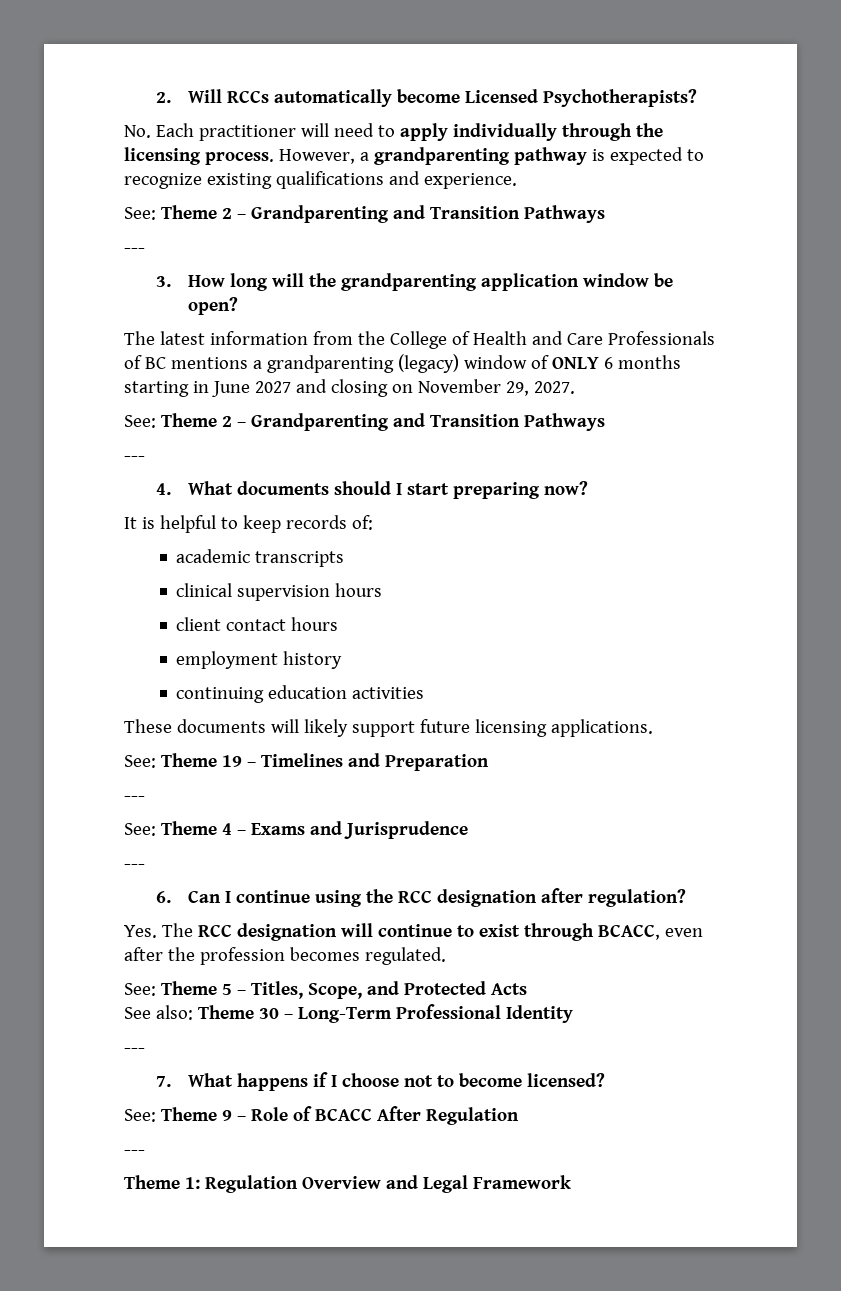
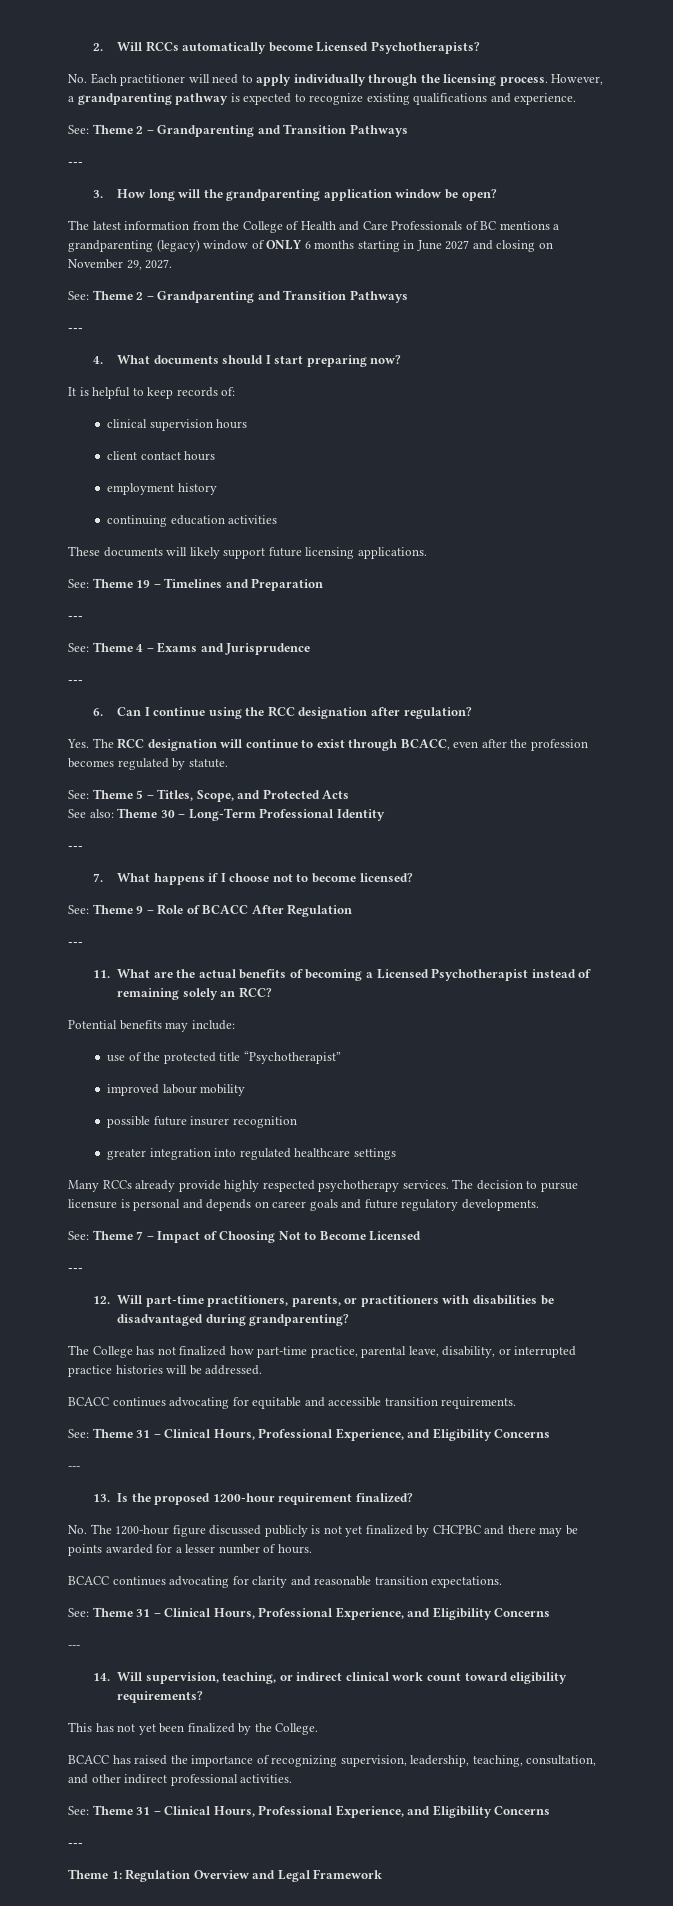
[176,549,345,567] // academic transcripts -> (236, 391) none
[364,947,446,965] regulated. -> [117,758,228,770] regulated by statute.
(145, 1152) none -> [92,968,592,981] [117,987,272,1000] [68,1020,235,1032] [107,1051,341,1064] [107,1084,246,1096] [107,1116,297,1128] [107,1148,396,1160] [68,1179,578,1192] [68,1199,539,1211] [68,1230,422,1243] [68,1268,83,1272] [92,1295,554,1307] [117,1314,350,1326] [68,1345,577,1358] [68,1365,263,1377] [68,1397,517,1409] [68,1428,551,1441] [68,1466,80,1470] [92,1493,413,1505] [68,1524,578,1537] [68,1544,312,1556] [68,1576,503,1588] [68,1607,551,1620] [68,1645,80,1649] [92,1672,568,1684] [117,1691,204,1703] [68,1722,319,1735] [68,1755,597,1767] [68,1774,293,1786] [68,1805,551,1818] [68,1843,83,1847] // 11. What are the actual benefits of becoming a Licensed Psychotherapist instead of remaining solely an RCC? // Potential benefits may include: // use of the protected title “Psychotherapist” // improved labour mobility // possible future insurer recognition // greater integration into regulated healthcare settings // Many RCCs already provide highly respected psychotherapy services. The decision to pursue licensure is personal and depends on career goals and future regulatory developments. // See: Theme 7 – Impact of Choosing Not to Become Licensed // --- // 12. Will part-time practitioners, parents, or practitioners with disabilities be disadvantaged during grandparenting? // The College has not finalized how part-time practice, parental leave, disability, or interrupted practice histories will be addressed. // BCACC continues advocating for equitable and accessible transition requirements. // See: Theme 31 – Clinical Hours, Professional Experience, and Eligibility Concerns // --- // 13. Is the proposed 1200-hour requirement finalized? // No. The 1200-hour figure discussed publicly is not yet finalized by CHCPBC and there may be points awarded for a lesser number of hours. // BCACC continues advocating for clarity and reasonable transition expectations. // See: Theme 31 – Clinical Hours, Professional Experience, and Eligibility Concerns // --- // 14. Will supervision, teaching, or indirect clinical work count toward eligibility requirements? // This has not yet been finalized by the College. // BCACC has raised the importance of recognizing supervision, leadership, teaching, consultation, and other indirect professional activities. // See: Theme 31 – Clinical Hours, Professional Experience, and Eligibility Concerns // ---

